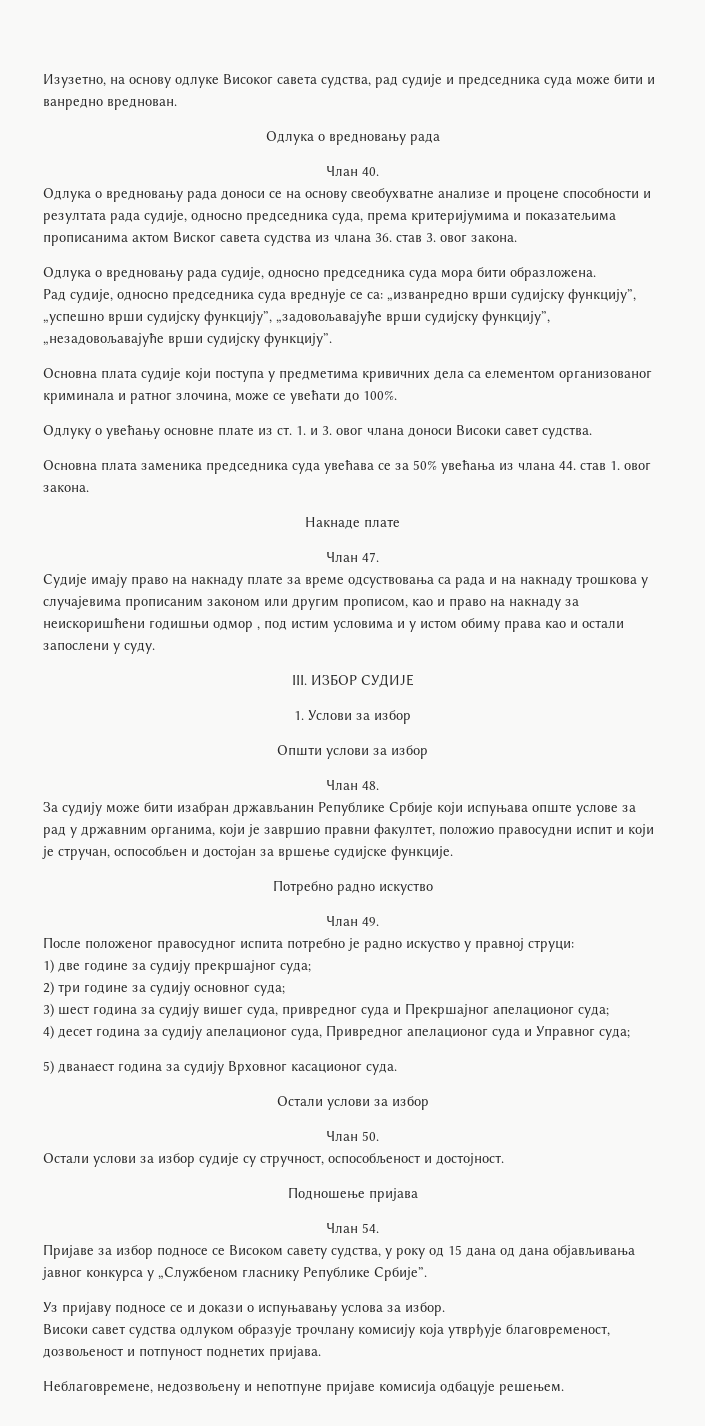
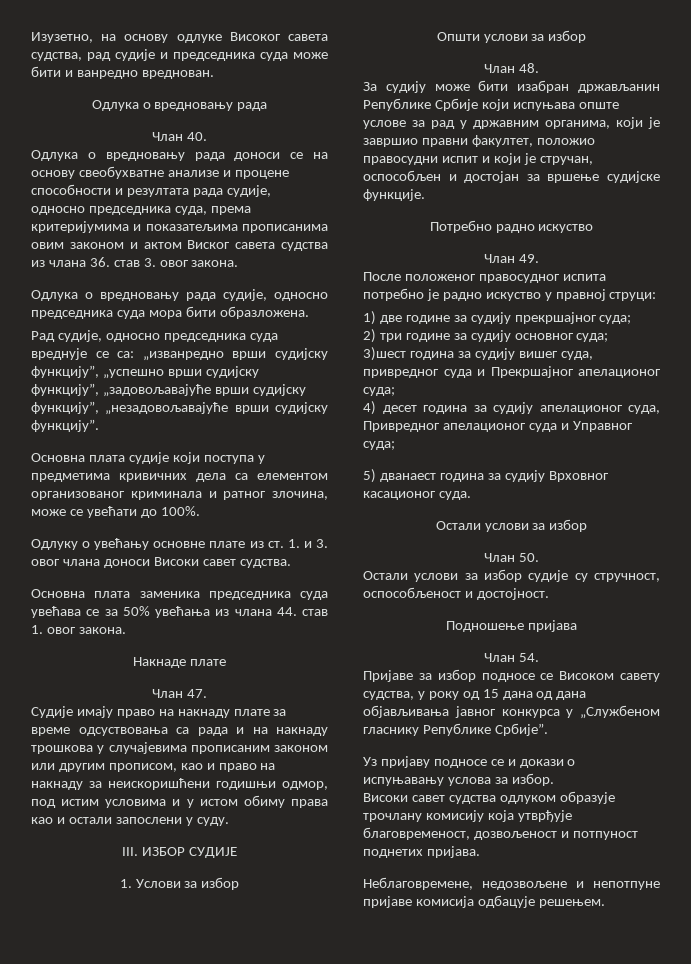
(128, 240) none -> [31,242,138,249] овим законом и
[213,620,260,632] одмор , -> [282,781,328,790] одмор,
[43,1003,89,1017] 3) шест -> [363,347,406,361] 3)шест
[157,1383,240,1395] недозвољену -> [482,881,567,890] недозвољене

